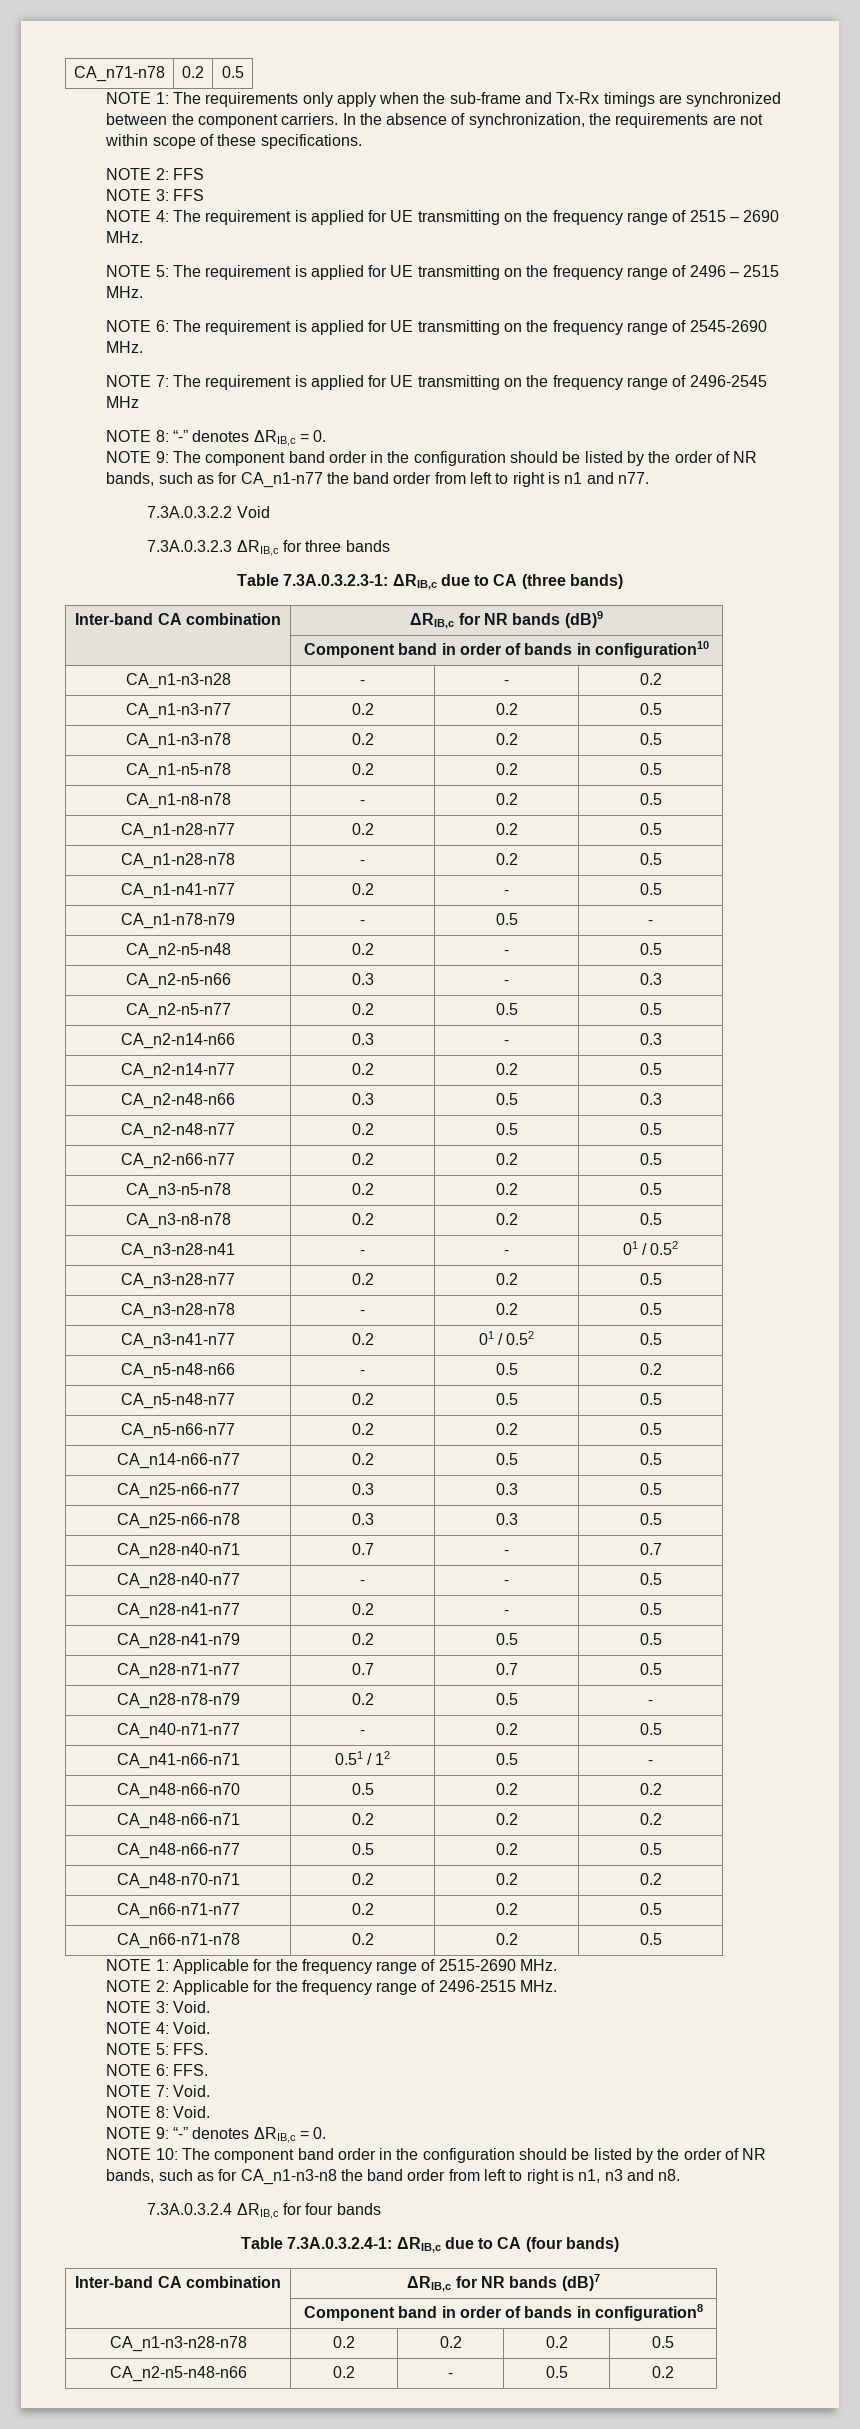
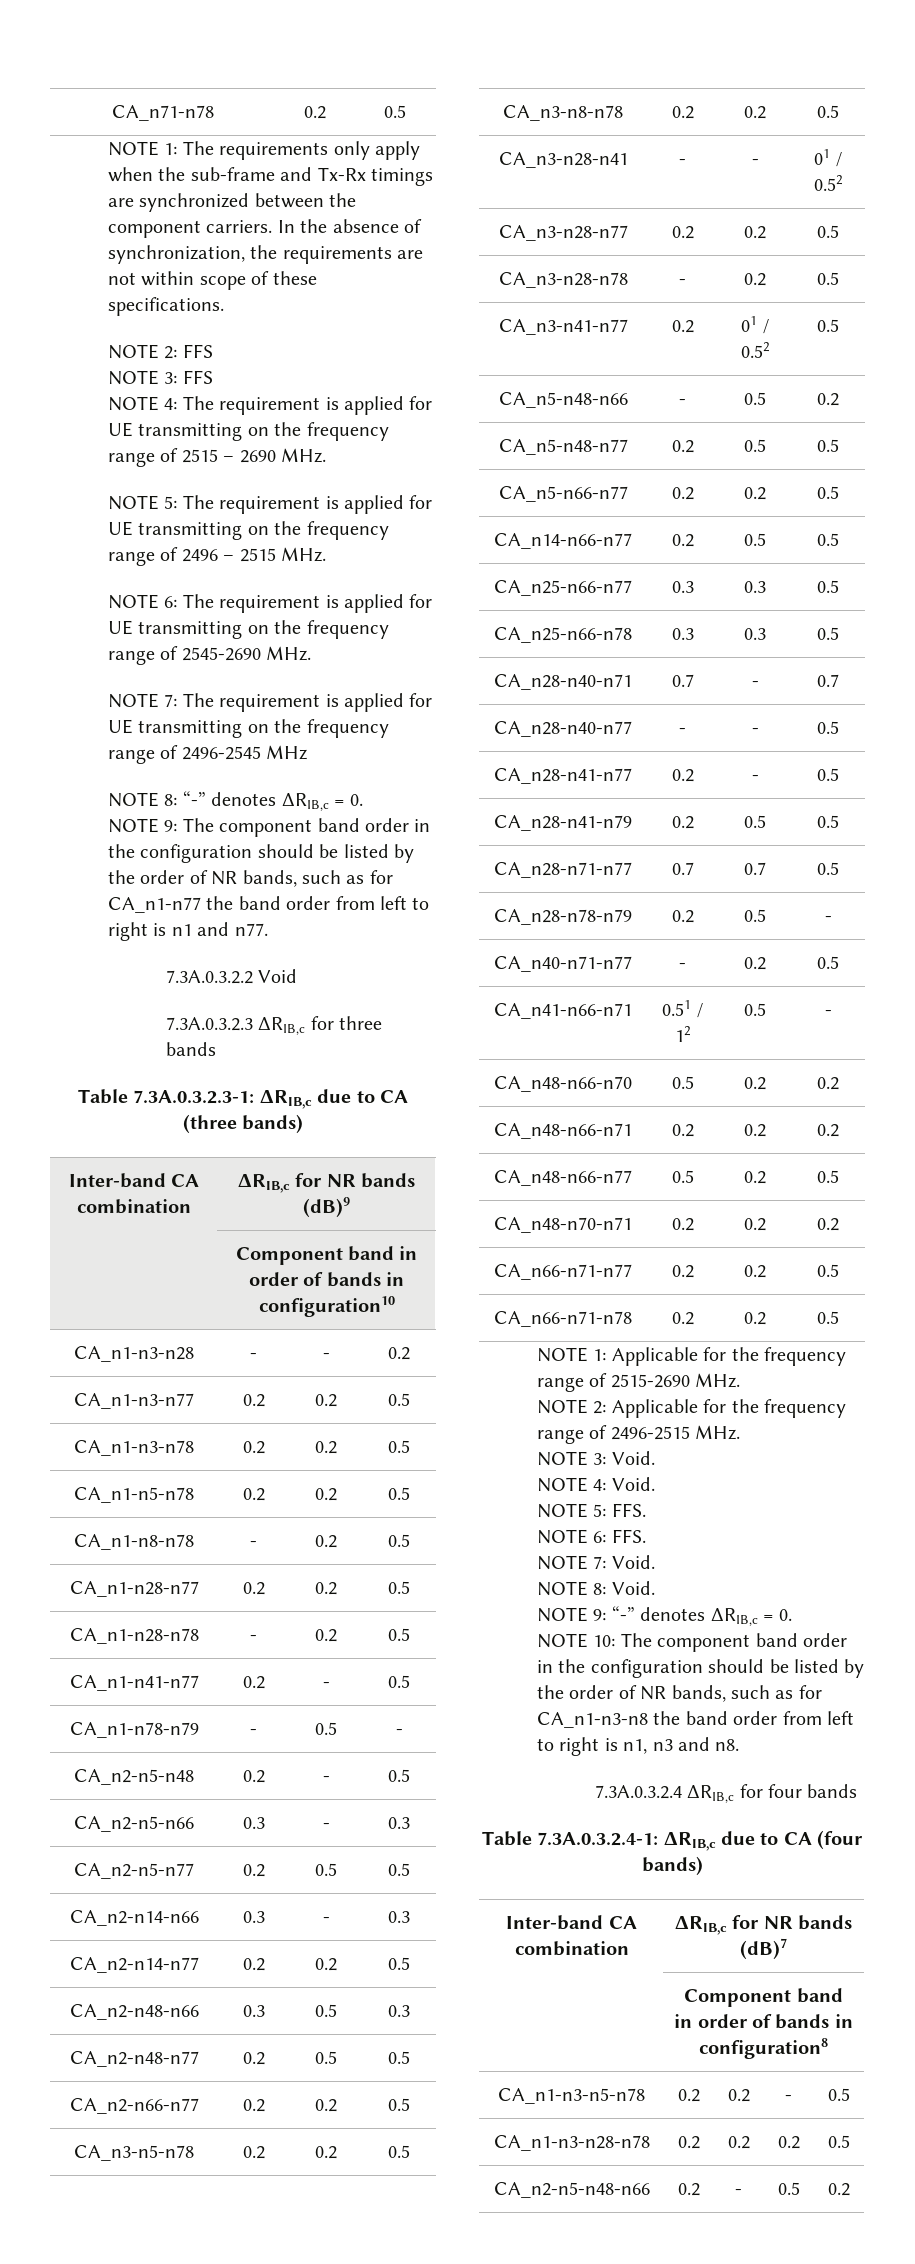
(704, 2312) none -> [498,2088,645,2104] [677,2089,700,2102] [727,2089,750,2102] [785,2095,792,2101] [827,2088,850,2101] // CA_n1-n3-n5-n78 | 0.2 | 0.2 | - | 0.5

